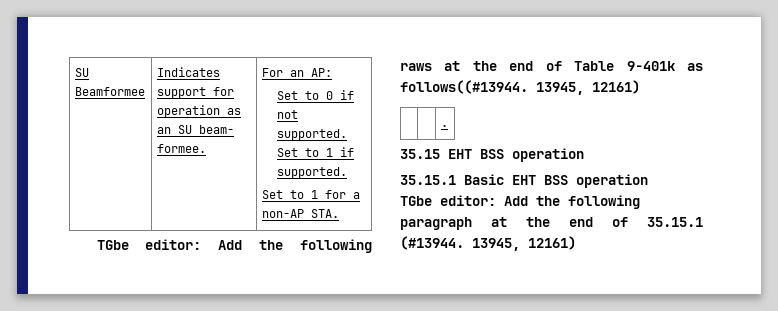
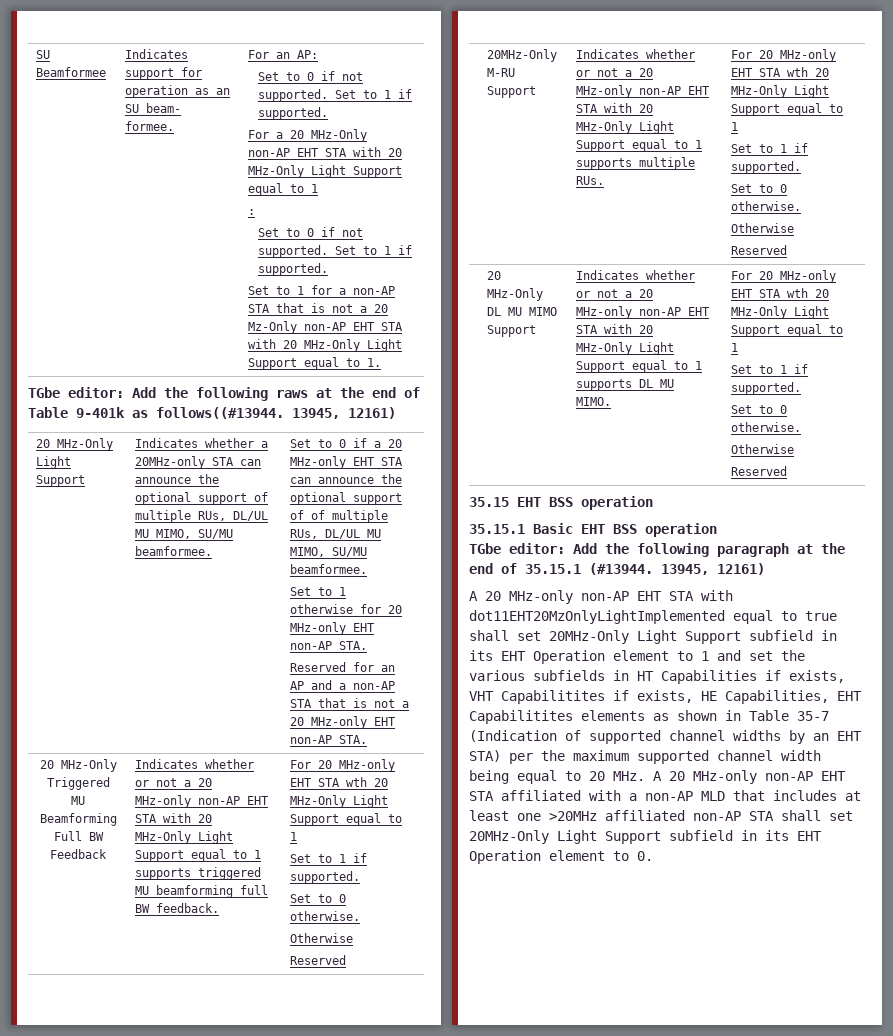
(348, 172) none -> [248,129,368,142] [248,147,403,157] [248,165,403,178] [248,183,319,196] [248,209,256,215] [257,227,363,237] [257,245,412,258] [257,263,328,276] // For a 20 MHz-Only non-AP EHT STA with 20 MHz-Only Light Support equal to 1 // : // Set to 0 if not supported. Set to 1 if supported.
[310,209,339,218] STA. -> [248,303,389,313] [248,321,404,334] [248,339,403,352] [248,357,382,370] STA that is not a 20 Mz-Only non-AP EHT STA with 20 MHz-Only Light Support equal to 1.
[440,125,448,127] | | . -> [36,438,114,451] [36,456,72,469] [36,475,86,487] [135,438,269,448] [135,456,262,469] [135,474,220,484] [135,492,269,505] [135,510,269,523] [135,529,234,539] [135,546,213,556] [290,438,403,448] [290,456,404,469] [290,474,403,484] [290,492,403,505] [290,510,389,523] [290,529,382,539] [290,547,368,557] [290,564,368,574] [290,587,347,596] [290,604,403,614] [290,622,375,635] [290,641,368,650] [290,662,396,672] [290,680,396,690] [290,698,410,708] [290,716,396,729] [290,735,368,744] [39,759,117,772] [46,777,110,790] [71,796,85,805] [39,813,117,826] [53,831,104,841] [50,849,107,859] [135,759,255,769] [135,778,213,787] [135,795,269,808] [135,813,213,823] [135,831,234,844] [135,849,262,862] [135,867,262,880] [135,885,269,898] [135,903,220,913] [290,759,396,772] [290,777,389,787] [290,795,389,808] [290,813,403,826] [290,832,298,841] [290,853,368,863] [290,871,361,884] [290,894,347,903] [290,911,361,921] [290,933,354,943] [290,955,347,965] [486,49,557,62] [486,68,515,77] [486,86,536,98] [576,49,696,59] [576,68,654,77] [576,85,710,98] [576,103,654,113] [576,121,675,134] [576,139,703,152] [576,157,696,170] [576,176,605,185] [731,49,837,62] [731,67,830,77] [731,85,830,98] [731,103,844,116] [731,122,739,131] [731,143,809,153] [731,161,802,174] [731,184,788,193] [731,201,802,211] [731,223,795,233] [731,245,788,255] [486,271,501,280] [486,288,543,301] [486,307,557,316] [486,325,536,337] [576,270,696,280] [576,289,654,298] [576,306,710,319] [576,324,654,334] [576,342,675,355] [576,360,703,373] [576,379,675,391] [576,397,612,406] [731,270,837,283] [731,288,830,298] [731,306,830,319] [731,324,844,337] [731,343,739,352] [731,364,809,374] [731,382,802,395] [731,405,788,414] [731,422,802,432] [731,444,795,454] [731,466,788,476] 20 MHz-Only Light Support | Indicates whether a 20MHz-only STA can announce the optional support of multiple RUs, DL/UL MU MIMO, SU/MU beamformee. | Set to 0 if a 20 MHz-only EHT STA can announce the optional support of of multiple RUs, DL/UL MU MIMO, SU/MU beamformee. // Set to 1 otherwise for 20 MHz-only EHT non-AP STA. // Reserved for an AP and a non-AP STA that is not a 20 MHz-only EHT non-AP STA. // 20 MHz-Only Triggered MU Beamforming Full BW Feedback | Indicates whether or not a 20 MHz-only non-AP EHT STA with 20 MHz-Only Light Support equal to 1 supports triggered MU beamforming full BW feedback. | For 20 MHz-only EHT STA wth 20 MHz-Only Light Support equal to 1 // Set to 1 if supported. // Set to 0 otherwise. // Otherwise // Reserved // 20MHz-Only M-RU Support | Indicates whether or not a 20 MHz-only non-AP EHT STA with 20 MHz-Only Light Support equal to 1 supports multiple RUs. | For 20 MHz-only EHT STA wth 20 MHz-Only Light Support equal to 1 // Set to 1 if supported. // Set to 0 otherwise. // Otherwise // Reserved // 20 MHz-Only DL MU MIMO Support | Indicates whether or not a 20 MHz-only non-AP EHT STA with 20 MHz-Only Light Support equal to 1 supports DL MU MIMO. | For 20 MHz-only EHT STA wth 20 MHz-Only Light Support equal to 1 // Set to 1 if supported. // Set to 0 otherwise. // Otherwise // Reserved
(576, 243) none -> [469,590,733,604] [469,610,837,624] [469,630,837,644] [469,650,805,664] [469,670,845,684] [469,690,862,704] [469,710,829,724] [469,730,862,744] [469,750,821,764] [469,770,846,784] [469,790,861,801] [469,810,853,821] [469,830,822,844] [469,850,653,864] // A 20 MHz-only non-AP EHT STA with dot11EHT20MzOnlyLightImplemented equal to true shall set 20MHz-Only Light Support subfield in its EHT Operation element to 1 and set the various subfields in HT Capabilities if exists, VHT Capabilitites if exists, HE Capabilities, EHT Capabilitites elements as shown in Table 35-7 (Indication of supported channel widths by an EHT STA) per the maximum supported channel width being equal to 20 MHz. A 20 MHz-only non-AP EHT STA affiliated with a non-AP MLD that includes at least one >20MHz affiliated non-AP STA shall set 20MHz-Only Light Support subfield in its EHT Operation element to 0.

